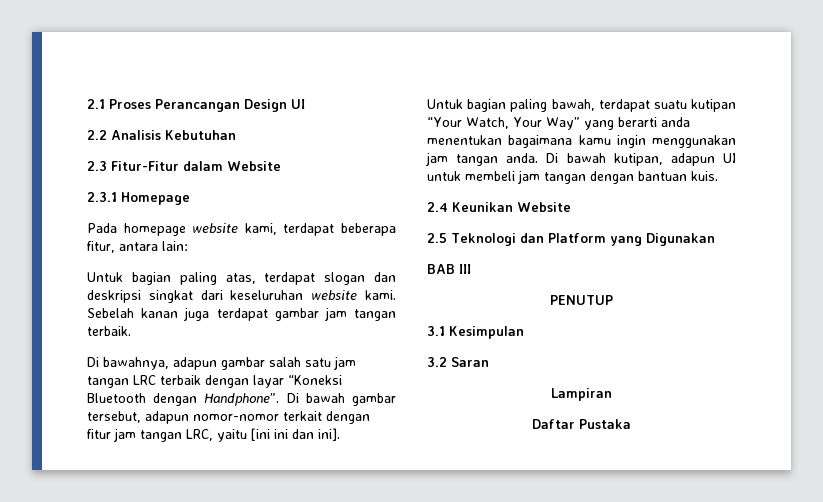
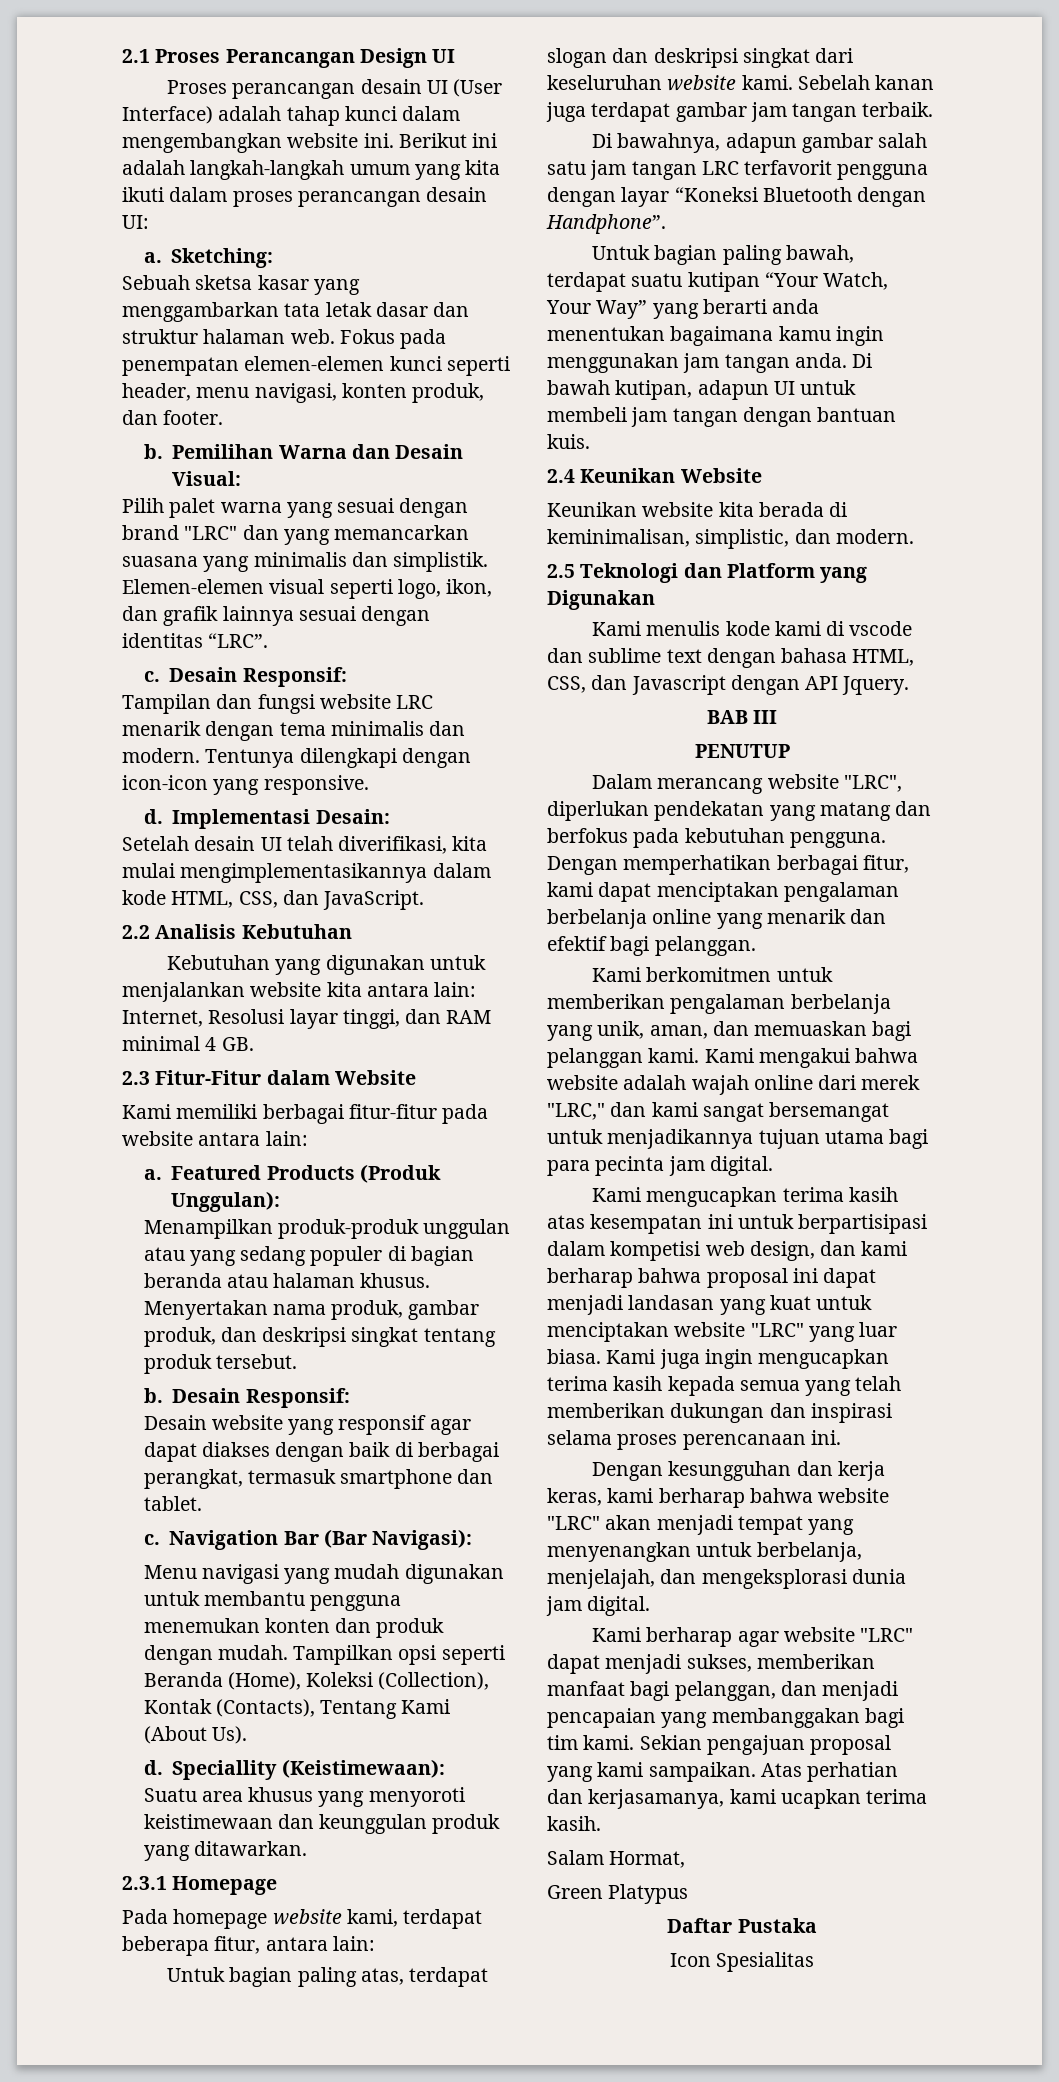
[87,130,236,140] [87,161,281,171] 2.2 Analisis Kebutuhan // 2.3 Fitur-Fitur dalam Website -> [167,79,503,99] [122,106,461,126] [122,133,498,153] [122,160,501,180] [122,187,488,207] [122,215,149,229] [143,248,274,268] [122,275,360,295] [122,302,470,322] [122,329,447,349] [122,356,510,376] [122,383,485,403] [122,410,224,425] [143,444,464,459] [172,471,242,486] [122,498,469,518] [122,525,470,545] [122,552,489,572] [122,579,493,599] [122,606,431,626] [122,633,269,648] [143,667,347,687] [122,694,434,714] [122,721,466,741] [122,748,471,768] [122,775,369,795] [143,809,390,829] [122,836,488,854] [122,863,491,883] [122,890,425,910] [122,924,352,939] [167,955,486,975] [122,982,477,1002] [122,1009,492,1029] [122,1036,254,1051] [122,1070,416,1085] [122,1104,489,1124] [122,1131,308,1146] [143,1164,441,1183] [171,1191,281,1212] [143,1219,511,1239] [143,1246,474,1266] [143,1273,431,1288] [143,1300,480,1320] [143,1327,496,1347] [143,1354,297,1374] [143,1388,350,1408] [143,1415,471,1435] [143,1442,499,1462] [143,1469,494,1489] [143,1496,202,1511] [143,1529,473,1550] [143,1564,504,1584] [143,1591,402,1611] [143,1618,445,1638] [143,1645,505,1665] [143,1672,490,1690] [143,1699,451,1719] [143,1726,247,1744] [143,1759,445,1780] [143,1787,465,1807] [143,1814,501,1834] [143,1841,307,1861] Proses perancangan desain UI (User Interface) adalah tahap kunci dalam mengembangkan website ini. Berikut ini adalah langkah-langkah umum yang kita ikuti dalam proses perancangan desain UI: // a. Sketching: // Sebuah sketsa kasar yang menggambarkan tata letak dasar dan struktur halaman web. Fokus pada penempatan elemen-elemen kunci seperti header, menu navigasi, konten produk, dan footer. // b. Pemilihan Warna dan Desain Visual: // Pilih palet warna yang sesuai dengan brand "LRC" dan yang memancarkan suasana yang minimalis dan simplistik. Elemen-elemen visual seperti logo, ikon, dan grafik lainnya sesuai dengan identitas “LRC”. // c. Desain Responsif: // Tampilan dan fungsi website LRC menarik dengan tema minimalis dan modern. Tentunya dilengkapi dengan icon-icon yang responsive. // d. Implementasi Desain: // Setelah desain UI telah diverifikasi, kita mulai mengimplementasikannya dalam kode HTML, CSS, dan JavaScript. // 2.2 Analisis Kebutuhan // Kebutuhan yang digunakan untuk menjalankan website kita antara lain: Internet, Resolusi layar tinggi, dan RAM minimal 4 GB. // 2.3 Fitur-Fitur dalam Website // Kami memiliki berbagai fitur-fitur pada website antara lain: // a. Featured Products (Produk Unggulan): // Menampilkan produk-produk unggulan atau yang sedang populer di bagian beranda atau halaman khusus. Menyertakan nama produk, gambar produk, dan deskripsi singkat tentang produk tersebut. // b. Desain Responsif: // Desain website yang responsif agar dapat diakses dengan baik di berbagai perangkat, termasuk smartphone dan tablet. // c. Navigation Bar (Bar Navigasi): // Menu navigasi yang mudah digunakan untuk membantu pengguna menemukan konten dan produk dengan mudah. Tampilkan opsi seperti Beranda (Home), Koleksi (Collection), Kontak (Contacts), Tentang Kami (About Us). // d. Speciallity (Keistimewaan): // Suatu area khusus yang menyoroti keistimewaan dan keunggulan produk yang ditawarkan.
[160,375,201,385] terbaik -> [744,160,929,180] terfavorit pengguna
[286,393,396,406] [87,411,370,424] [87,428,340,442] Di bawah gambar tersebut, adapun nomor-nomor terkait dengan fitur jam tangan LRC, yaitu [ini ini dan ini]. -> (666, 224) none
(571, 207) none -> [547,502,848,517] [547,529,914,549] // Keunikan website kita berada di keminimalisan, simplistic, dan modern.
[427,264,471,274] [550,295,613,305] [427,326,524,339] [427,357,489,367] [551,388,612,401] BAB III // PENUTUP // 3.1 Kesimpulan // 3.2 Saran // Lampiran -> [592,621,913,636] [547,648,915,668] [547,675,910,695] [706,710,778,724] [694,744,790,758] [592,774,902,794] [547,801,932,821] [547,828,886,848] [547,855,909,875] [547,882,899,902] [547,909,887,929] [547,936,756,956] [592,967,833,982] [547,994,891,1014] [547,1021,912,1041] [547,1048,919,1068] [547,1075,921,1095] [547,1102,890,1122] [547,1129,929,1149] [547,1156,773,1176] [592,1187,898,1207] [547,1214,928,1234] [547,1241,908,1261] [547,1268,877,1288] [547,1295,873,1315] [547,1322,898,1342] [547,1349,890,1369] [547,1376,902,1396] [547,1403,892,1423] [547,1430,841,1450] [592,1461,885,1481] [547,1488,890,1508] [547,1515,855,1535] [547,1542,862,1562] [547,1569,906,1589] [546,1596,651,1616] [592,1627,914,1647] [547,1654,875,1674] [547,1681,899,1701] [547,1708,904,1728] [547,1735,892,1755] [547,1762,899,1782] [547,1789,928,1809] [547,1816,601,1831] [547,1850,686,1868] [547,1884,689,1904] Kami menulis kode kami di vscode dan sublime text dengan bahasa HTML, CSS, dan Javascript dengan API Jquery. // BAB III // PENUTUP // Dalam merancang website "LRC", diperlukan pendekatan yang matang dan berfokus pada kebutuhan pengguna. Dengan memperhatikan berbagai fitur, kami dapat menciptakan pengalaman berbelanja online yang menarik dan efektif bagi pelanggan. // Kami berkomitmen untuk memberikan pengalaman berbelanja yang unik, aman, dan memuaskan bagi pelanggan kami. Kami mengakui bahwa website adalah wajah online dari merek "LRC," dan kami sangat bersemangat untuk menjadikannya tujuan utama bagi para pecinta jam digital. // Kami mengucapkan terima kasih atas kesempatan ini untuk berpartisipasi dalam kompetisi web design, dan kami berharap bahwa proposal ini dapat menjadi landasan yang kuat untuk menciptakan website "LRC" yang luar biasa. Kami juga ingin mengucapkan terima kasih kepada semua yang telah memberikan dukungan dan inspirasi selama proses perencanaan ini. // Dengan kesungguhan dan kerja keras, kami berharap bahwa website "LRC" akan menjadi tempat yang menyenangkan untuk berbelanja, menjelajah, dan mengeksplorasi dunia jam digital. // Kami berharap agar website "LRC" dapat menjadi sukses, memberikan manfaat bagi pelanggan, dan menjadi pencapaian yang membanggakan bagi tim kami. Sekian pengajuan proposal yang kami sampaikan. Atas perhatian dan kerjasamanya, kami ucapkan terima kasih. // Salam Hormat, // Green Platypus
(631, 424) none -> [669,1952,815,1972] // Icon Spesialitas

